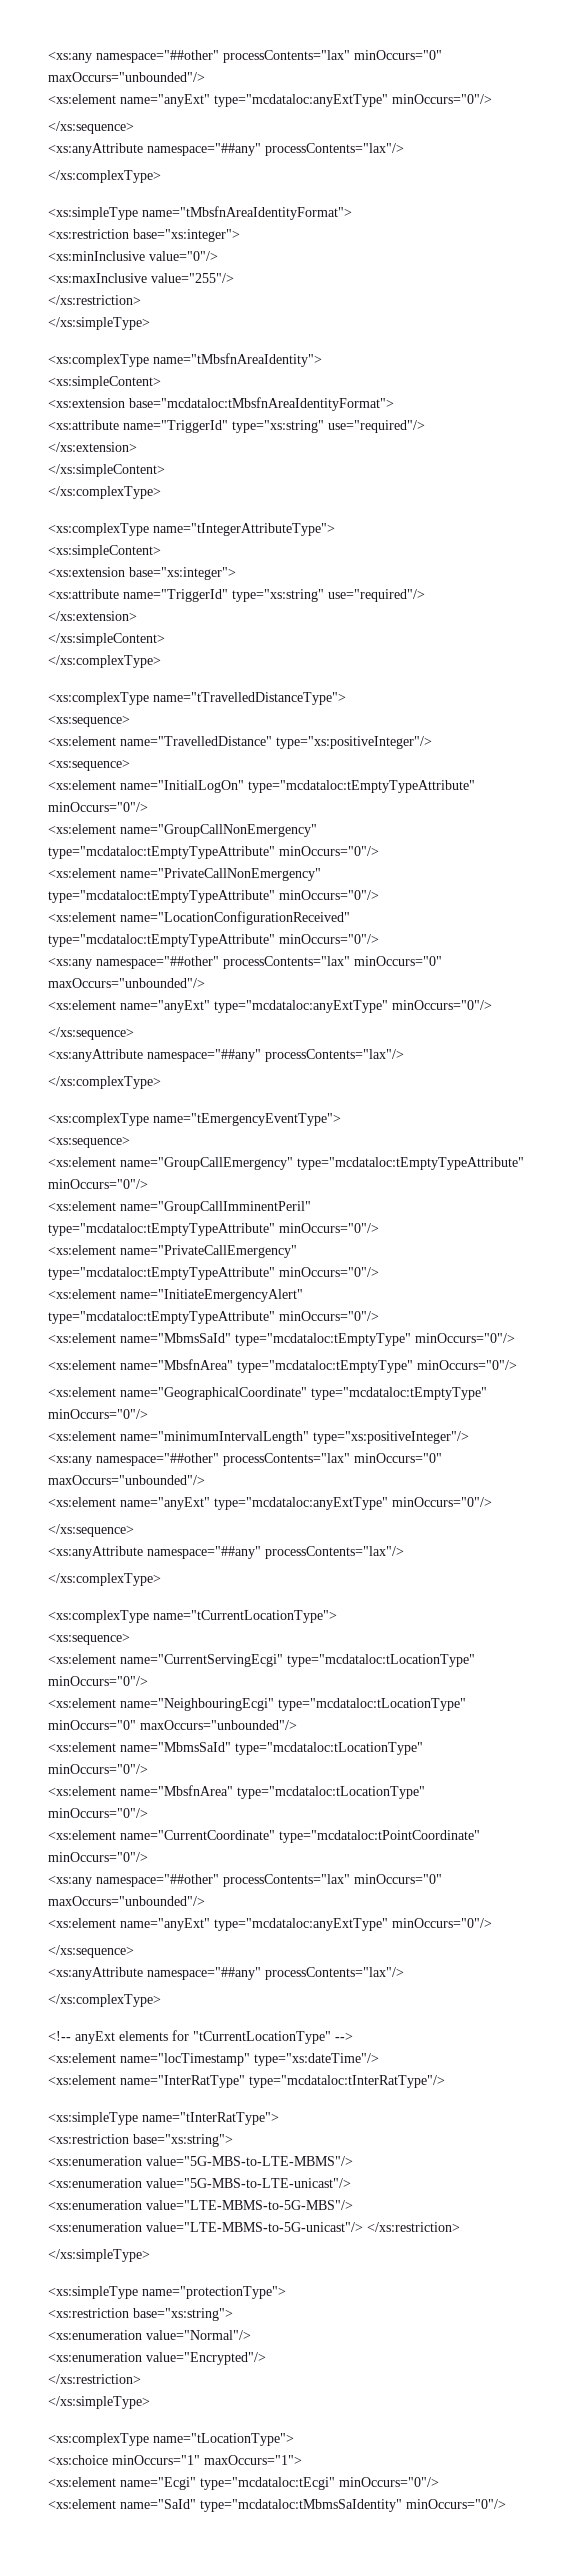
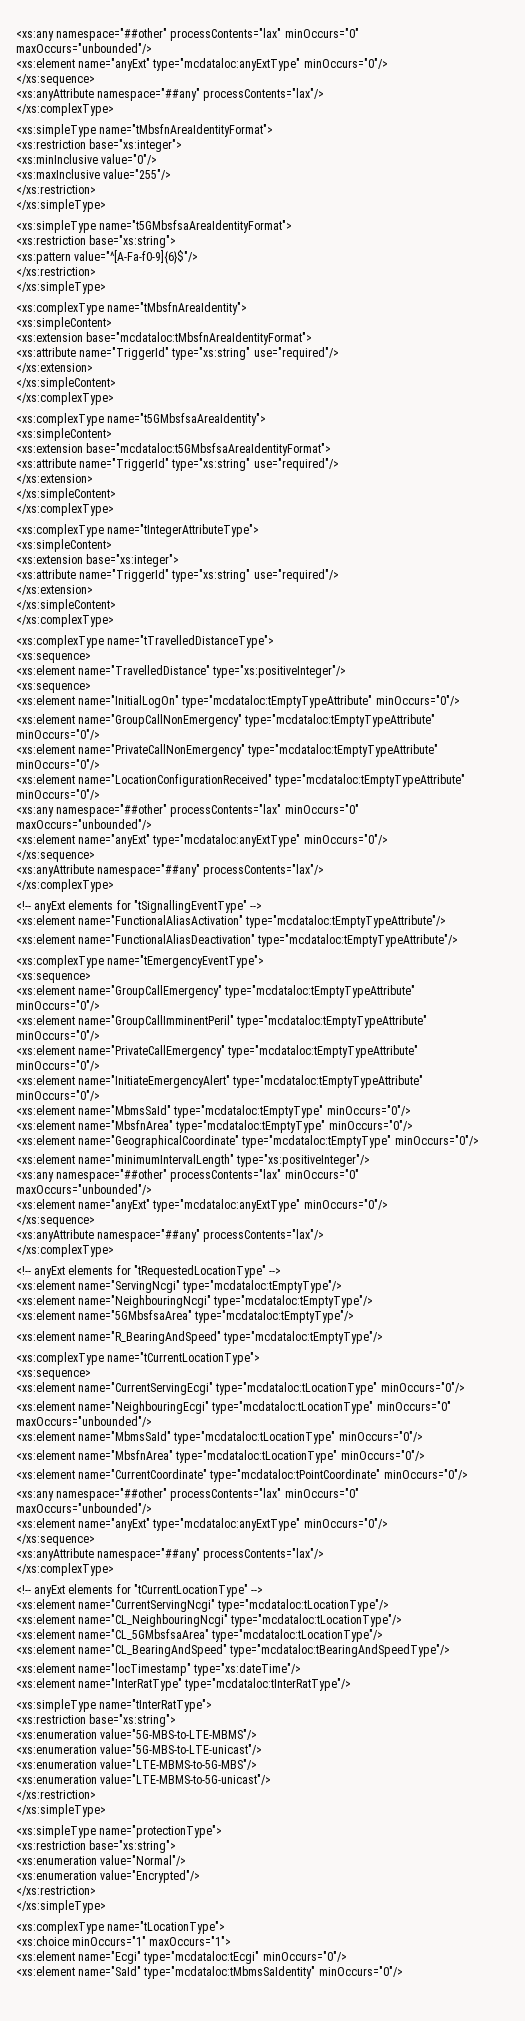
(150, 323) none -> [16,220,293,233] [16,235,177,248] [16,250,199,264] [16,267,96,277] [16,281,106,294] // <xs:simpleType name="t5GMbsfsaAreaIdentityFormat"> // <xs:restriction base="xs:string"> // <xs:pattern value="^[A-Fa-f0-9]{6}$"/> // </xs:restriction> // </xs:simpleType>
(161, 492) none -> [16,413,267,426] [16,428,112,441] [16,443,332,456] [16,458,339,471] [16,474,93,484] [16,488,116,501] [16,503,114,516] // <xs:complexType name="t5GMbsfsaAreaIdentity"> // <xs:simpleContent> // <xs:extension base="mcdataloc:t5GMbsfsaAreaIdentityFormat"> // <xs:attribute name="TriggerId" type="xs:string" use="required"/> // </xs:extension> // </xs:simpleContent> // </xs:complexType>
(161, 1082) none -> [16,900,263,913] [16,915,447,928] [16,934,459,947] // <!-- anyExt elements for "tSignallingEventType" --> // <xs:element name="FunctionalAliasActivation" type="mcdataloc:tEmptyTypeAttribute"/> // <xs:element name="FunctionalAliasDeactivation" type="mcdataloc:tEmptyTypeAttribute"/>
(161, 1579) none -> [16,1265,282,1278] [16,1280,343,1293] [16,1295,374,1308] [16,1310,355,1323] [16,1331,384,1344] // <!-- anyExt elements for "tRequestedLocationType" --> // <xs:element name="ServingNcgi" type="mcdataloc:tEmptyType"/> // <xs:element name="NeighbouringNcgi" type="mcdataloc:tEmptyType"/> // <xs:element name="5GMbsfsaArea" type="mcdataloc:tEmptyType"/> // <xs:element name="R_BearingAndSpeed" type="mcdataloc:tEmptyType"/>
(353, 2036) none -> [16,1599,390,1612] [16,1614,403,1627] [16,1629,384,1642] [16,1644,451,1657] // <xs:element name="CurrentServingNcgi" type="mcdataloc:tLocationType"/> // <xs:element name="CL_NeighbouringNcgi" type="mcdataloc:tLocationType"/> // <xs:element name="CL_5GMbsfsaArea" type="mcdataloc:tLocationType"/> // <xs:element name="CL_BearingAndSpeed" type="mcdataloc:tBearingAndSpeedType"/>
(363, 2227) none -> (272, 1779) //

